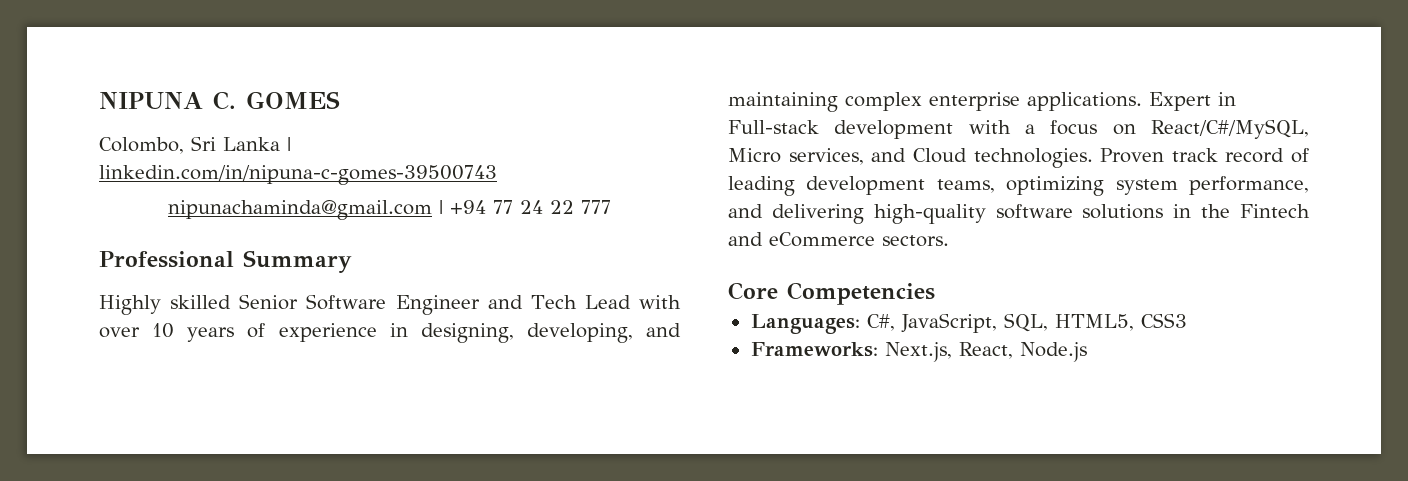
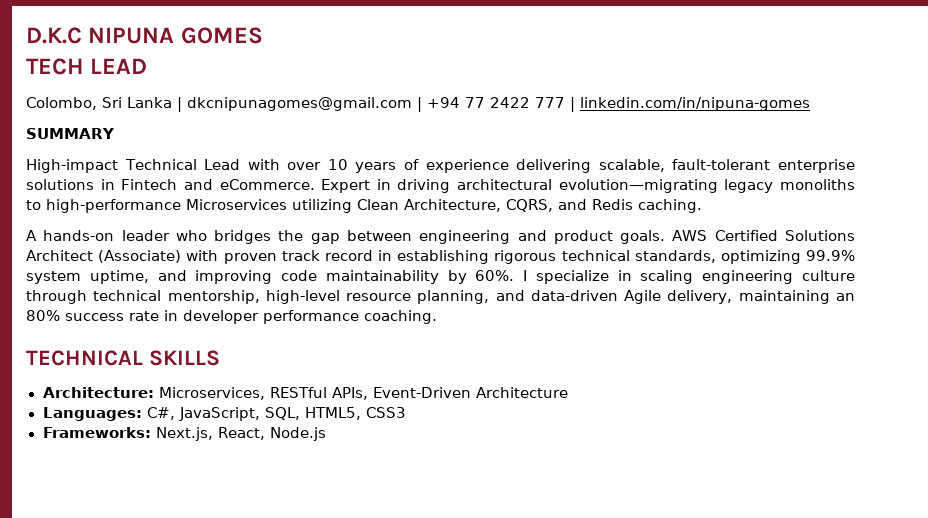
[99,91,236,110] NIPUNA C. -> [26,27,175,44] D.K.C NIPUNA
(340, 100) none -> [26,58,148,75] // TECH LEAD
[99,165,497,185] [168,200,432,220] linkedin.com/in/nipuna-c-gomes-39500743 // nipunachaminda@gmail.com -> [187,97,412,111] dkcnipunagomes@gmail.com
[520,200,574,214] 24 22 -> [490,97,530,108] 2422
[99,250,352,273] [99,294,577,315] // Professional Summary // Highly skilled Senior Software Engineer and Tech -> [570,97,810,112] [26,128,115,139] [26,159,197,173] | linkedin.com/in/nipuna-gomes // SUMMARY // High-impact Technical
[389,323,681,343] [728,92,1236,112] [728,119,1309,139] [728,148,1309,168] [728,176,1309,196] [728,204,1310,224] [728,232,949,247] [728,282,935,305] in designing, developing, and maintaining complex enterprise applications. Expert in Full-stack development with a focus on React/C#/MySQL, Micro services, and Cloud technologies. Proven track record of leading development teams, optimizing system performance, and delivering high-quality software solutions in the Fintech and eCommerce sectors. // Core Competencies -> [516,159,855,173] [26,179,855,193] [26,199,702,213] [26,230,856,244] [26,250,855,264] [26,270,855,284] [26,290,855,304] [26,310,437,324] [26,350,220,366] [42,387,568,400] delivering scalable, fault-tolerant enterprise solutions in Fintech and eCommerce. Expert in driving architectural evolution—migrating legacy monoliths to high-performance Microservices utilizing Clean Architecture, CQRS, and Redis caching. // A hands-on leader who bridges the gap between engineering and product goals. AWS Certified Solutions Architect (Associate) with proven track record in establishing rigorous technical standards, optimizing 99.9% system uptime, and improving code maintainability by 60%. I specialize in scaling engineering culture through technical mentorship, high-level resource planning, and data-driven Agile delivery, maintaining an 80% success rate in developer performance coaching. // TECHNICAL SKILLS // Architecture: Microservices, RESTful APIs, Event-Driven Architecture

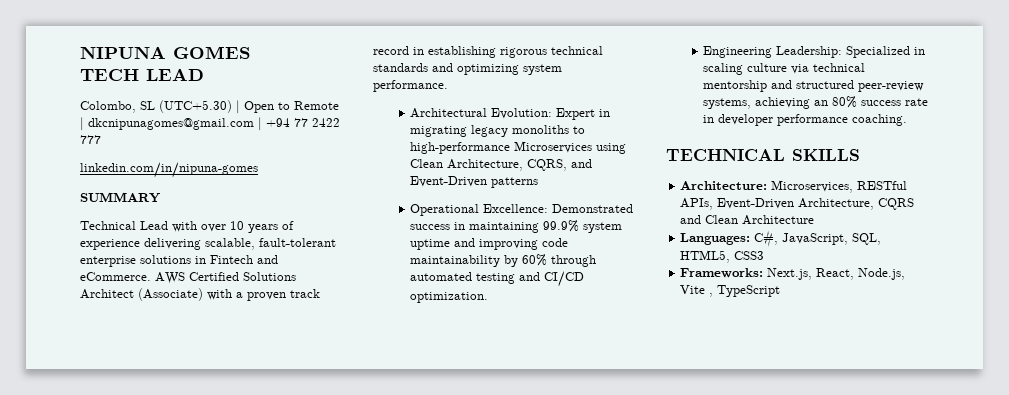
[26,27,82,44] D.K.C -> (80, 52) none
[102,97,172,108] Sri Lanka -> [140,100,339,114] SL (UTC+5.30) | Open to Remote
[570,97,575,112] | -> (101, 139) //
[26,159,118,173] High-impact -> (161, 197) none
[321,179,855,193] [26,199,702,213] [26,230,666,244] Expert in driving architectural evolution—migrating legacy monoliths to high-performance Microservices utilizing Clean Architecture, CQRS, and Redis caching. // A hands-on leader who bridges the gap between engineering and product goals. -> (151, 276) none
(219, 255) none -> [236,292,243,298] a
[634,250,801,264] standards, optimizing -> [373,63,562,75] [373,80,448,92] [410,108,611,120] [410,125,586,137] [410,141,627,154] [410,159,593,171] [410,176,539,188] [410,204,634,216] [410,222,540,233] standards and optimizing system performance. // Architectural Evolution: Expert in migrating legacy monoliths to high-performance Microservices using Clean Architecture, CQRS, and Event-Driven patterns // Operational Excellence: Demonstrated success in maintaining
[89,270,149,284] uptime, -> [410,239,451,250] uptime
[475,270,855,284] [26,290,830,304] 60%. I specialize in scaling engineering culture through technical mentorship, high-level resource planning, and data-driven Agile delivery, maintaining -> [522,254,597,267] [410,271,585,287] [410,292,489,303] [703,46,926,58] [703,63,866,75] [703,80,925,92] [703,97,811,109] 60% through automated testing and CI/CD optimization. // Engineering Leadership: Specialized in scaling culture via technical mentorship and structured peer-review systems, achieving
(471, 392) none -> [798,198,915,210] [680,215,739,224] Architecture, CQRS and Clean
[270,427,327,441] Node.js -> [858,268,906,280] [680,285,781,297] Node.js, Vite , TypeScript

